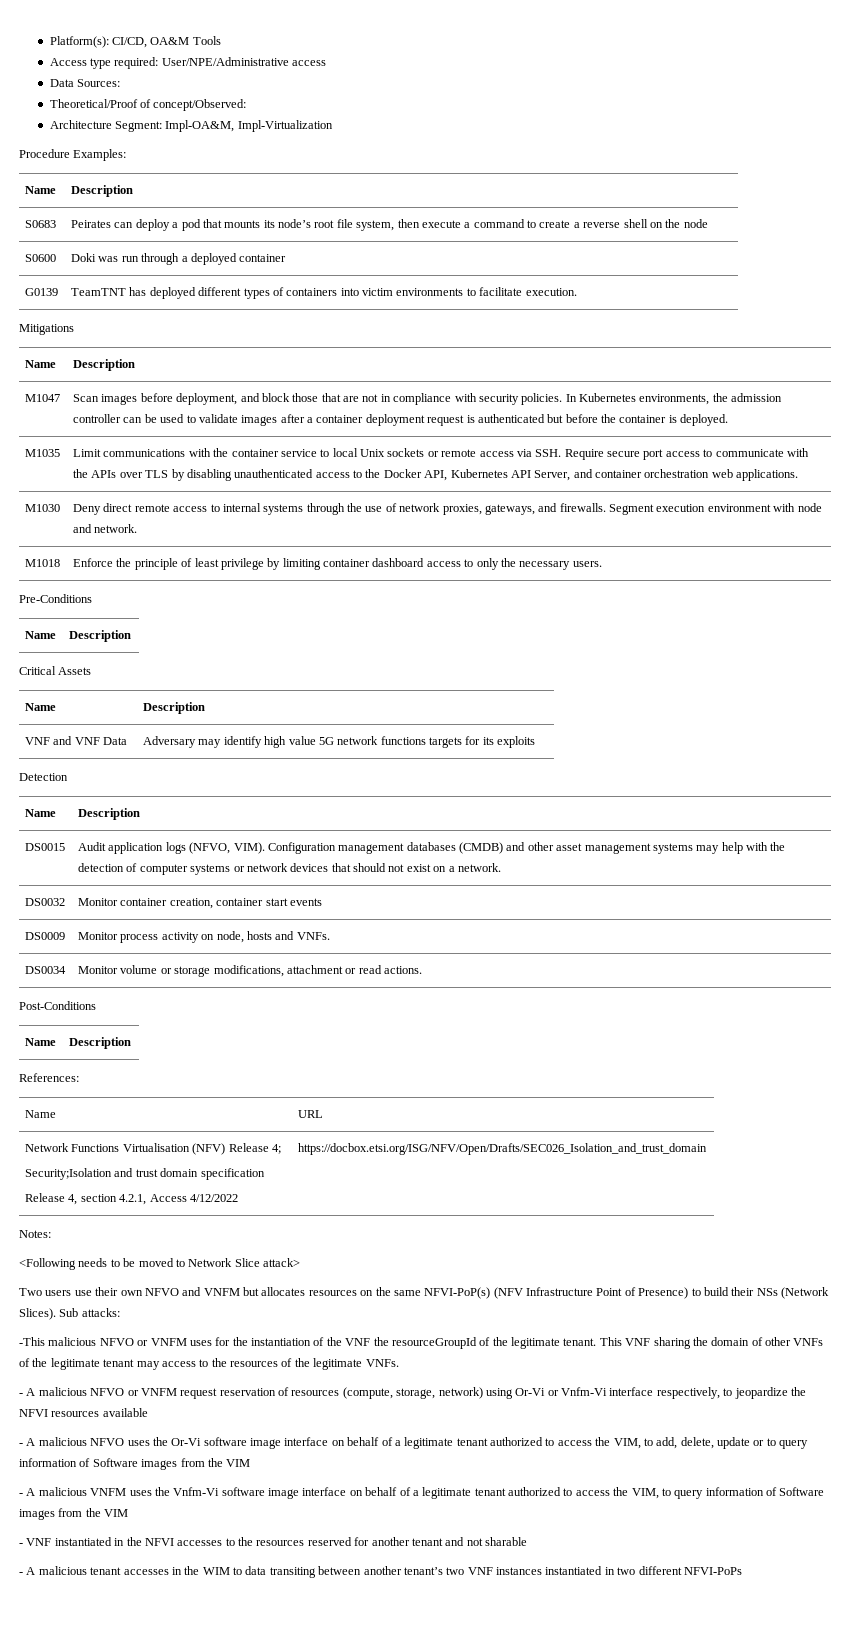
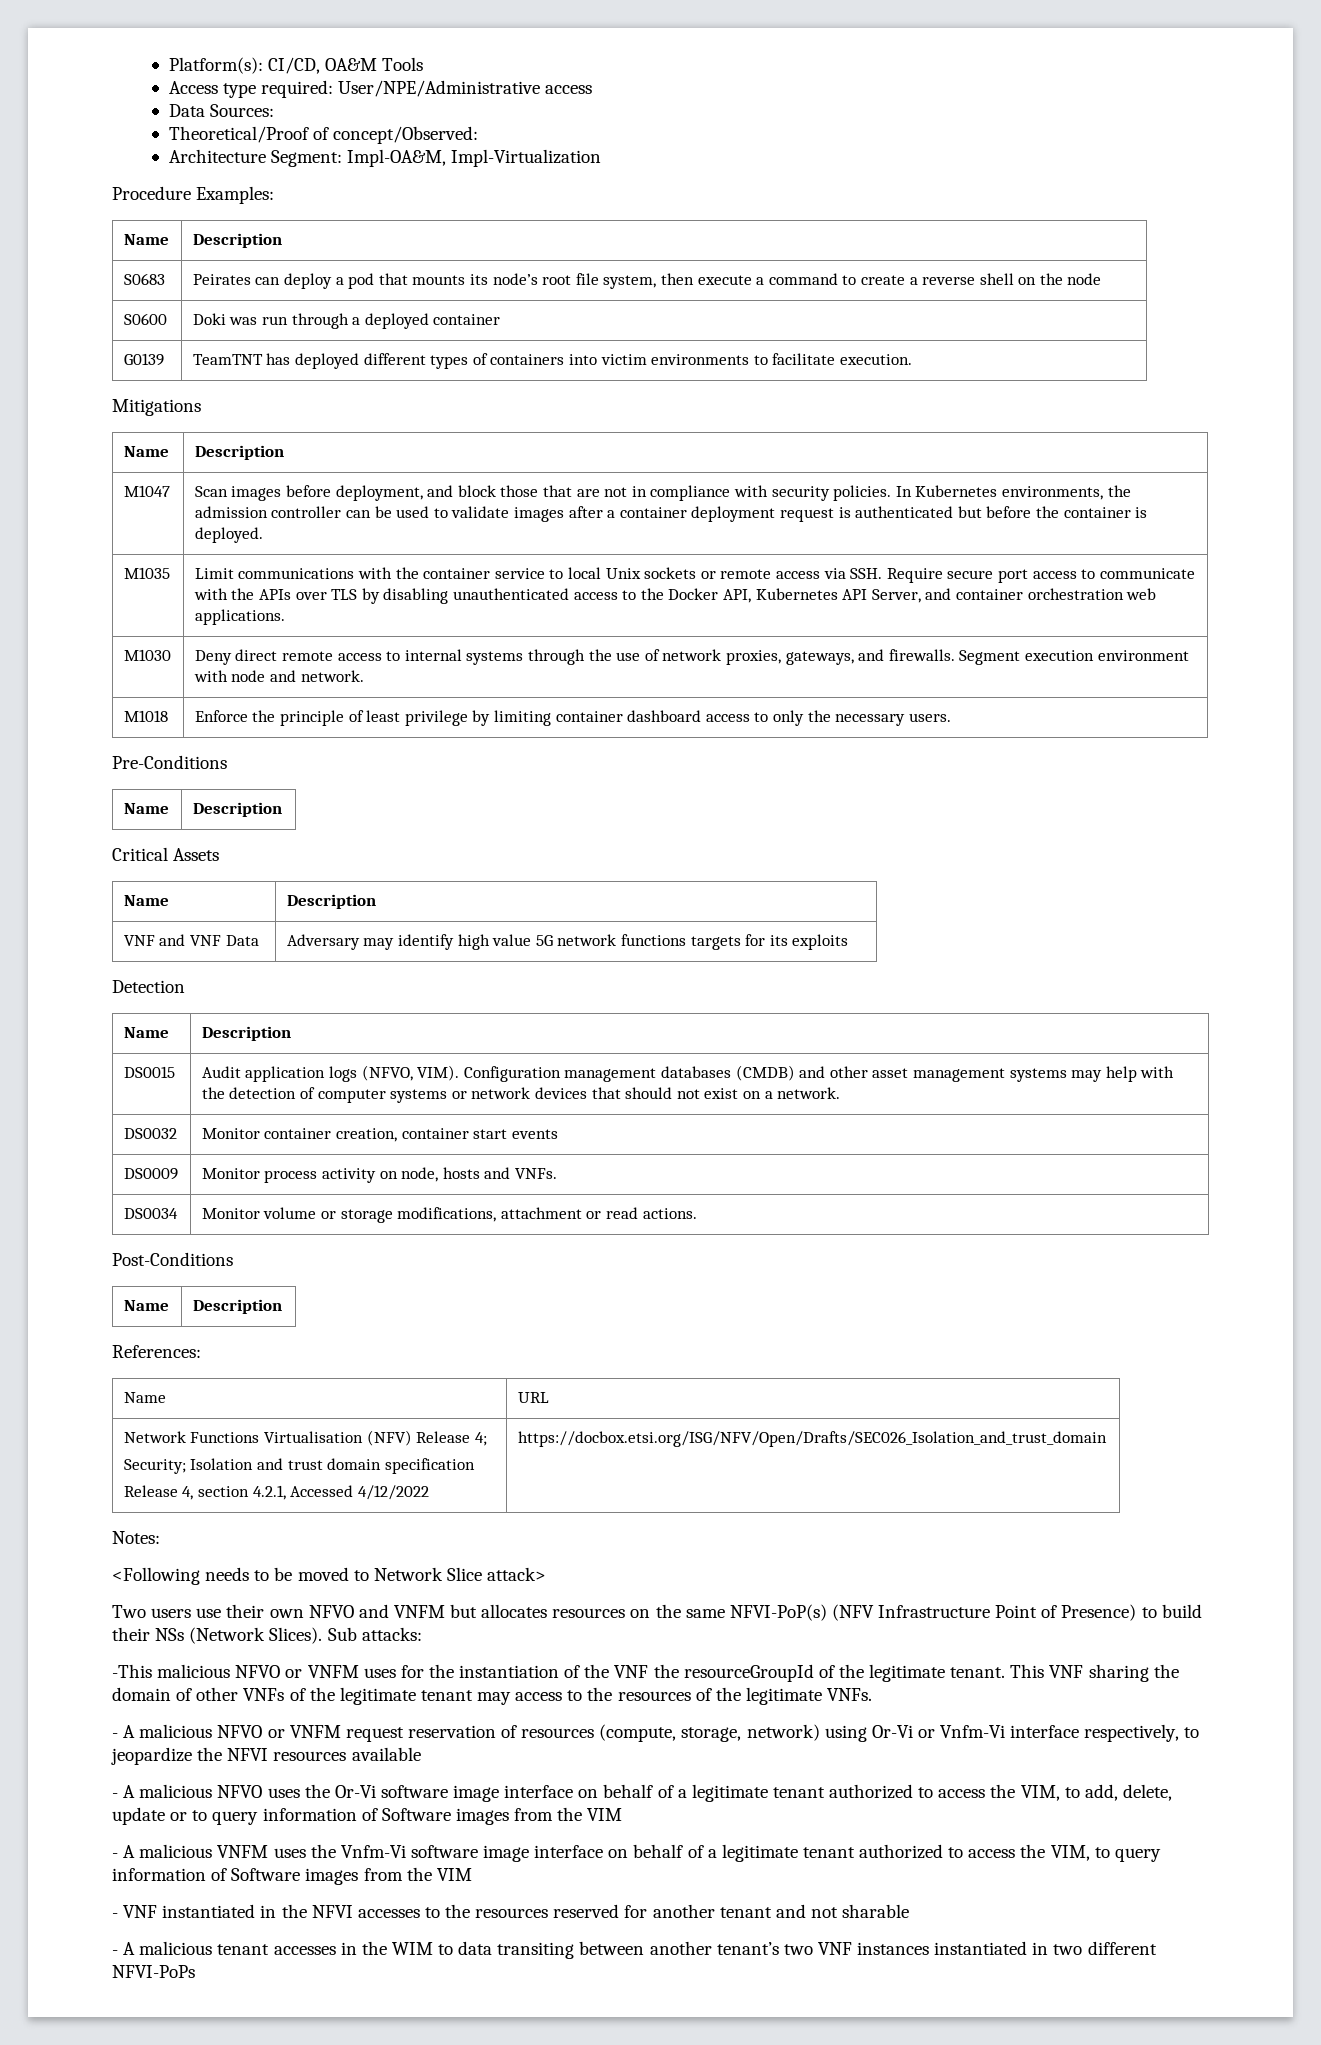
[25,1168,113,1180] Security;Isolation -> [123,1458,254,1474] Security; Isolation
[149,1194,187,1202] Access -> [290,1485,354,1497] Accessed

